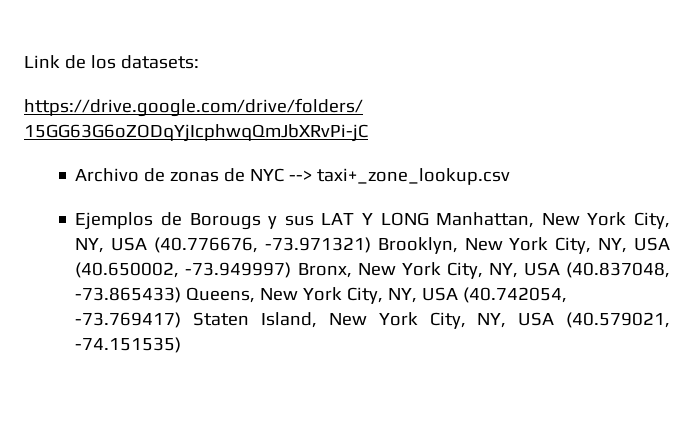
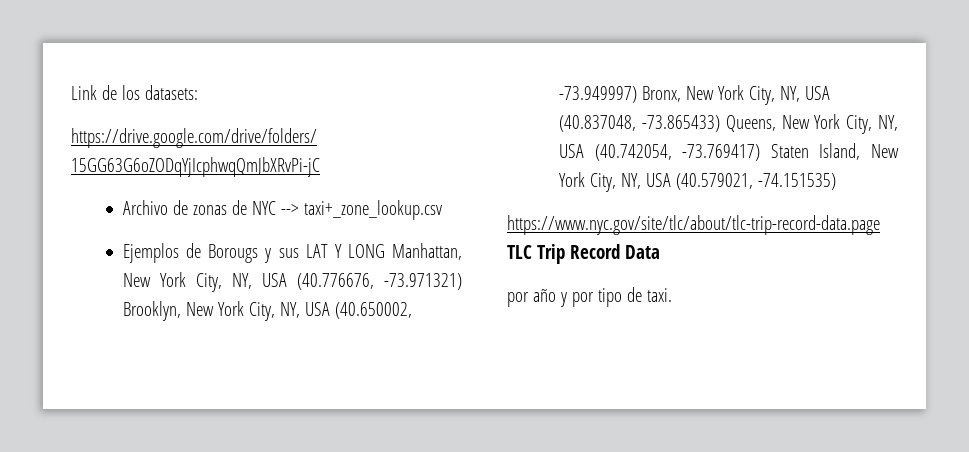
(182, 345) none -> [507,215,880,235] [507,244,660,264] [507,287,672,307] // https://www.nyc.gov/site/tlc/about/tlc-trip-record-data.page TLC Trip Record Data // por año y por tipo de taxi.

